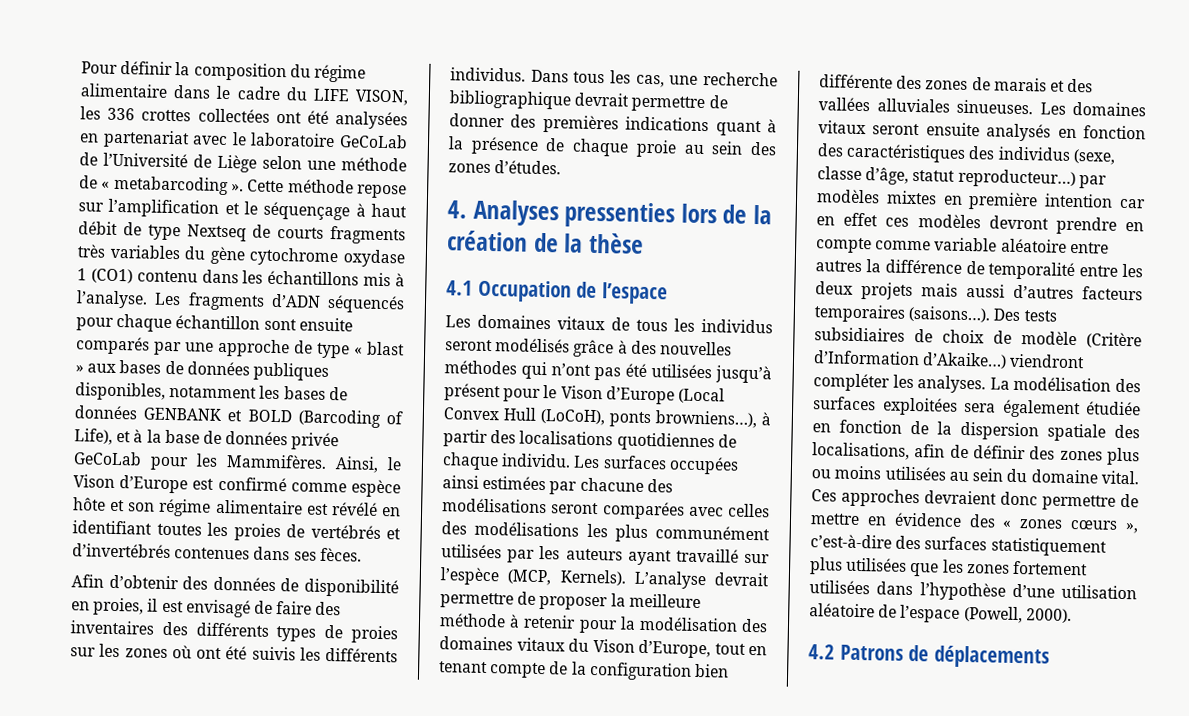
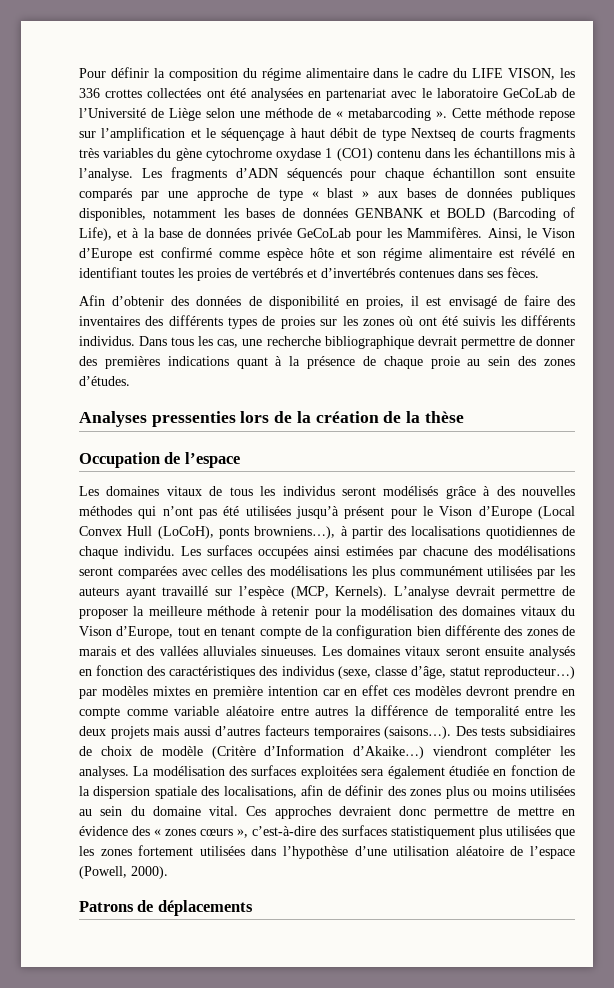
[447,200,467,219] 4. -> (130, 381) none
[446,280,473,296] 4.1 -> (464, 417) none
[808,644,835,660] 4.2 -> (168, 872) none

